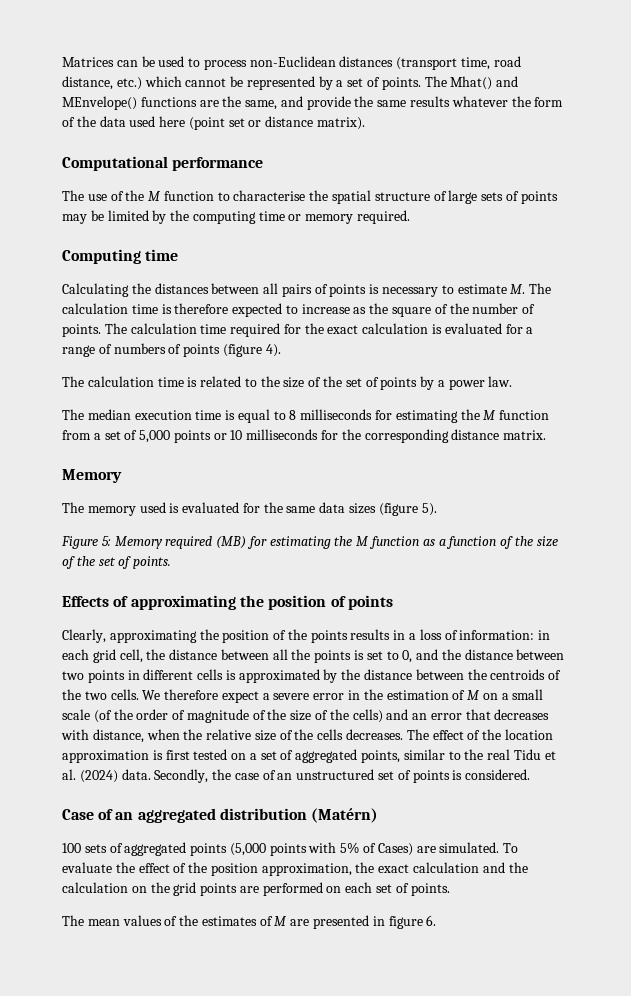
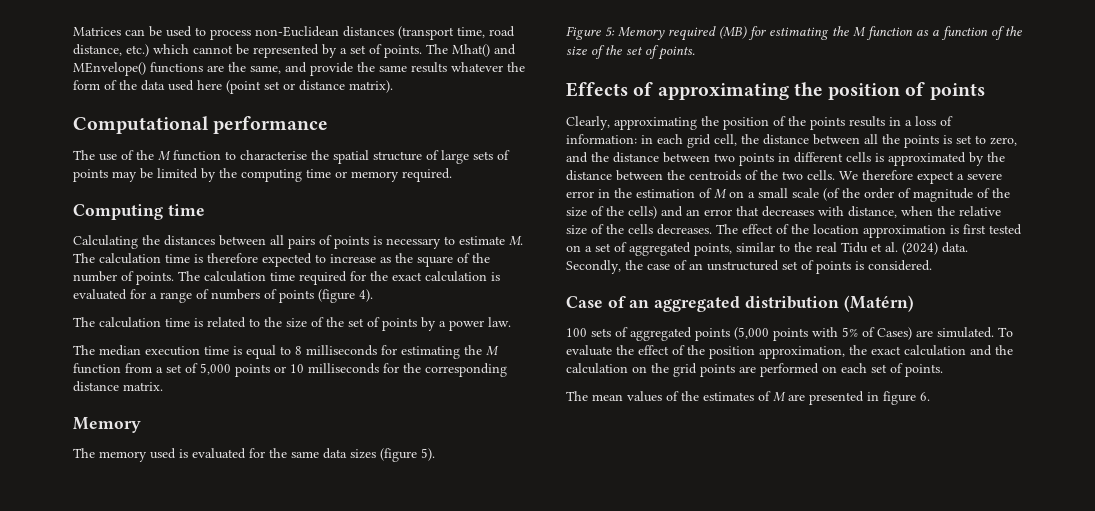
[402,650,413,663] 0, -> [990,137,1017,146] zero,

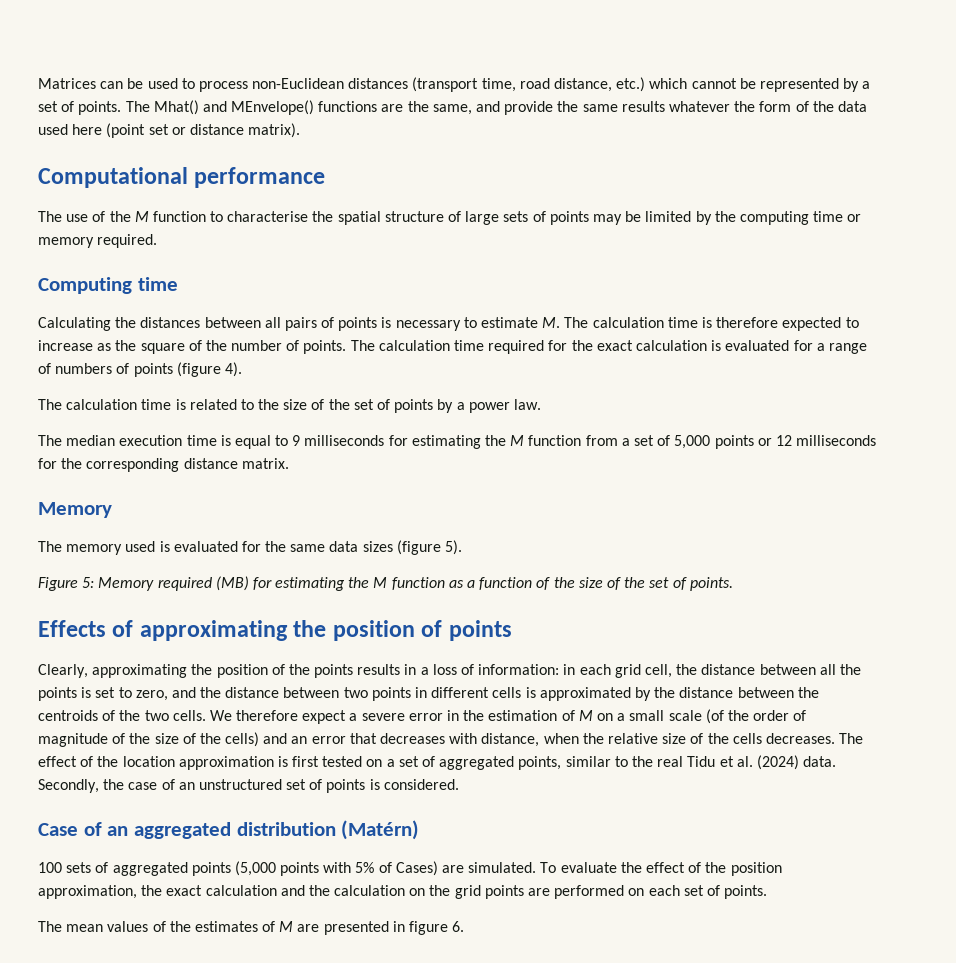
[295,346,302,355] 8 -> [292,435,301,446] 9
[290,364,304,373] 10 -> [775,435,792,446] 12

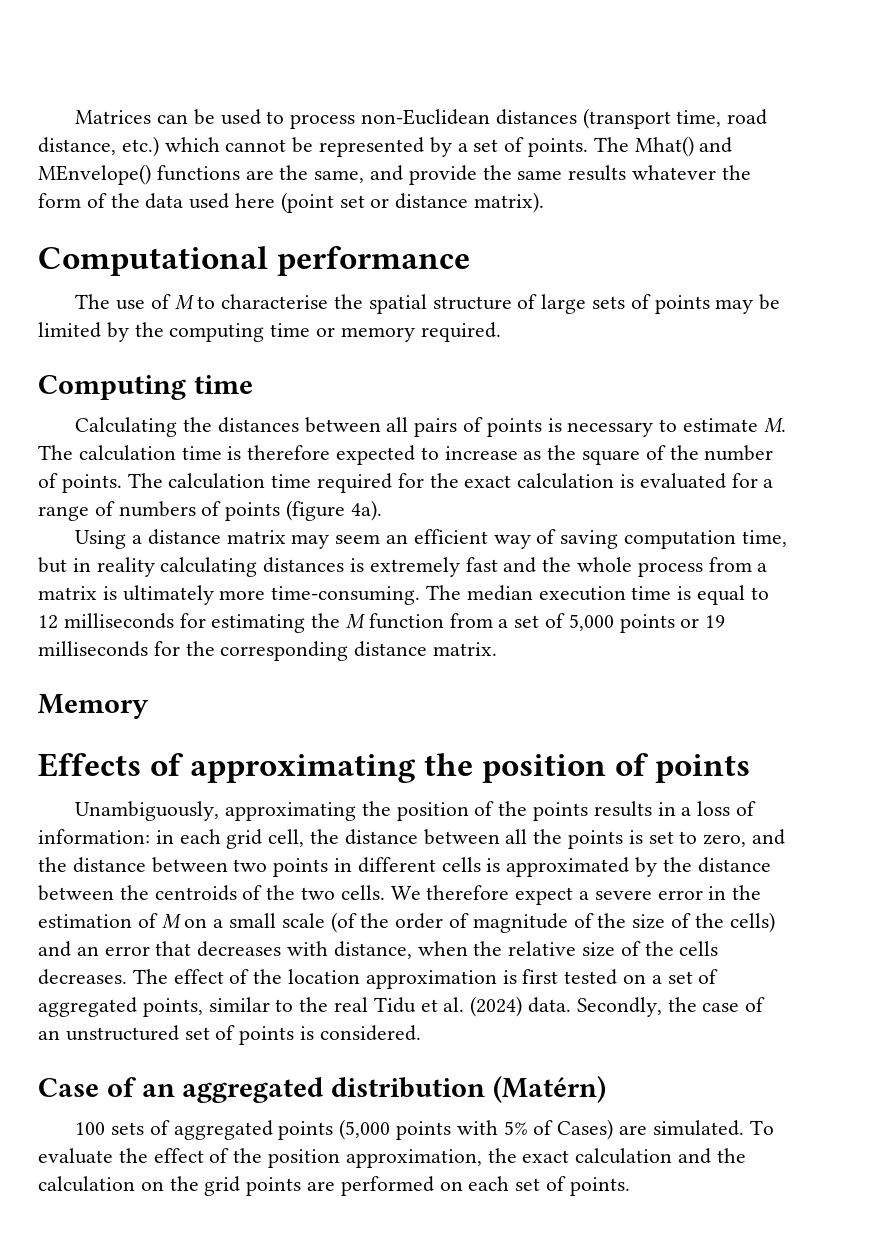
[109,211,206,222] the M function -> [174,295,194,310] M
[224,362,242,377] [38,399,541,413] 4). // The calculation time is related to the size of the set of points by a power law. // -> [350,500,382,521] [75,529,787,549] [38,557,768,577] [38,585,421,605] 4a). // Using a distance matrix may seem an efficient way of saving computation time, but in reality calculating distances is extremely fast and the whole process from a matrix is ultimately more time-consuming.
[292,435,301,446] 9 -> [38,615,58,629] 12
[775,435,792,446] 12 -> [705,615,726,628] 19
[38,540,463,555] [38,576,733,591] // The memory used is evaluated for the same data sizes (figure 5). // Figure 5: Memory required (MB) for estimating the M function as a function of the size of the set of points. -> (149, 706) none
[38,664,88,678] Clearly, -> [75,801,220,821] Unambiguously,
[38,921,465,935] // The mean values of the estimates of M are presented in figure 6. -> (630, 1186) none

